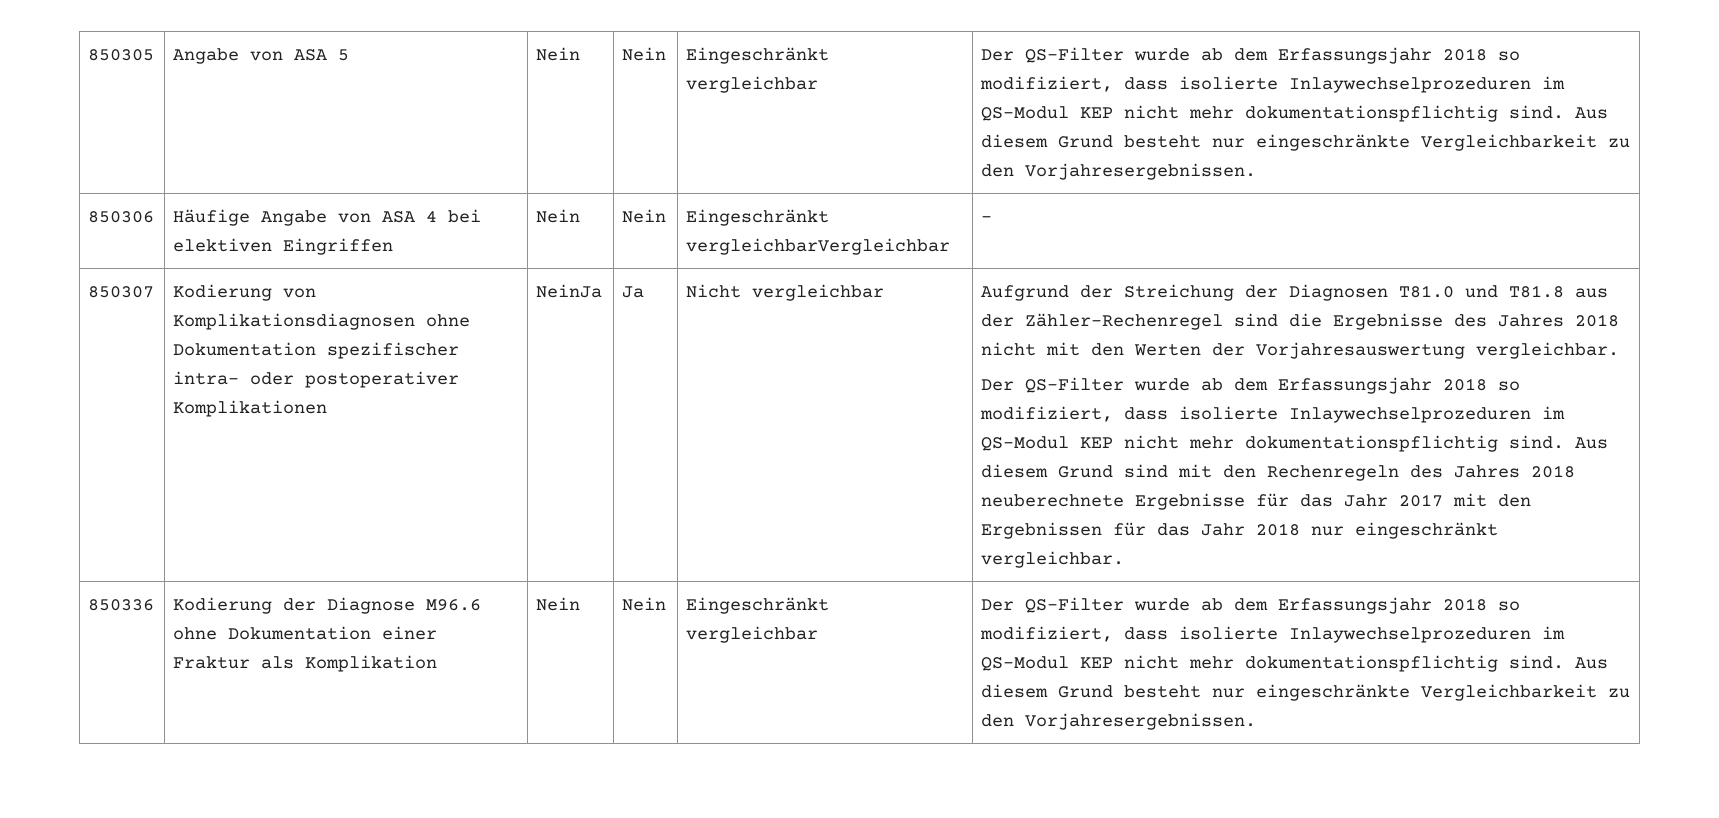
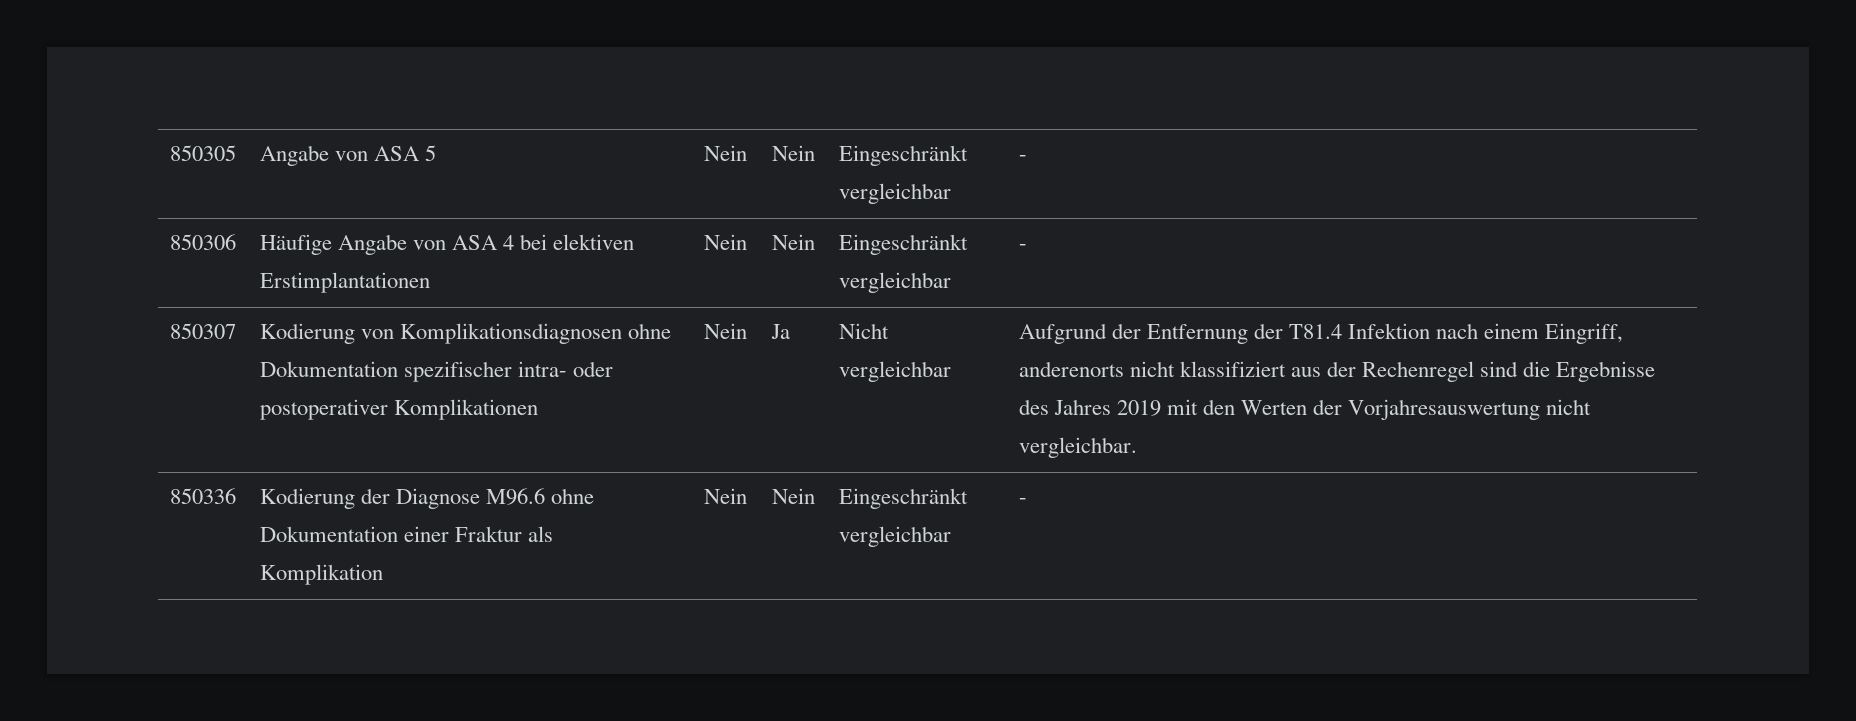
[981,47,1521,64] [980,76,1566,93] [981,105,1609,122] [981,134,1631,151] [981,163,1257,180] Der QS-Filter wurde ab dem Erfassungsjahr 2018 so modifiziert, dass isolierte Inlaywechselprozeduren im QS-Modul KEP nicht mehr dokumentationspflichtig sind. Aus diesem Grund besteht nur eingeschränkte Vergleichbarkeit zu den Vorjahresergebnissen. -> [1018,155,1027,161] -
[283,238,394,255] [536,209,581,223] [622,209,667,223] [686,209,830,226] [686,238,951,255] Eingriffen | Nein | Nein | Eingeschränkt vergleichbarVergleichbar -> [259,272,430,293] [703,234,747,250] [771,234,815,250] [838,234,968,255] [838,272,951,293] Erstimplantationen | Nein | Nein | Eingeschränkt vergleichbar
[536,284,603,298] NeinJa -> [703,323,747,339] Nein
[1124,284,1565,301] Streichung der Diagnosen T81.0 und T81.8 -> [1146,323,1624,344] [1018,361,1286,377] Entfernung der T81.4 Infektion nach einem Eingriff, anderenorts nicht klassifiziert
[1025,313,1224,330] Zähler-Rechenregel -> [1362,361,1475,382] Rechenregel
[1575,314,1620,327] [981,342,1037,356] 2018 nicht -> [1116,400,1161,416] 2019
[1476,342,1620,359] [981,377,1521,394] [980,406,1566,423] [981,435,1609,452] [981,464,1576,481] [981,493,1532,510] [981,522,1499,539] vergleichbar. // Der QS-Filter wurde ab dem Erfassungsjahr 2018 so modifiziert, dass isolierte Inlaywechselprozeduren im QS-Modul KEP nicht mehr dokumentationspflichtig sind. Aus diesem Grund sind mit den Rechenregeln des Jahres 2018 neuberechnete Ergebnisse für das Jahr 2017 mit den Ergebnissen für das Jahr 2018 nur eingeschränkt -> [1546,399,1592,415] nicht
[981,597,1521,614] [980,626,1566,643] [981,655,1609,672] [981,684,1631,701] [981,713,1257,730] Der QS-Filter wurde ab dem Erfassungsjahr 2018 so modifiziert, dass isolierte Inlaywechselprozeduren im QS-Modul KEP nicht mehr dokumentationspflichtig sind. Aus diesem Grund besteht nur eingeschränkte Vergleichbarkeit zu den Vorjahresergebnissen. -> [1018,498,1027,504] -

